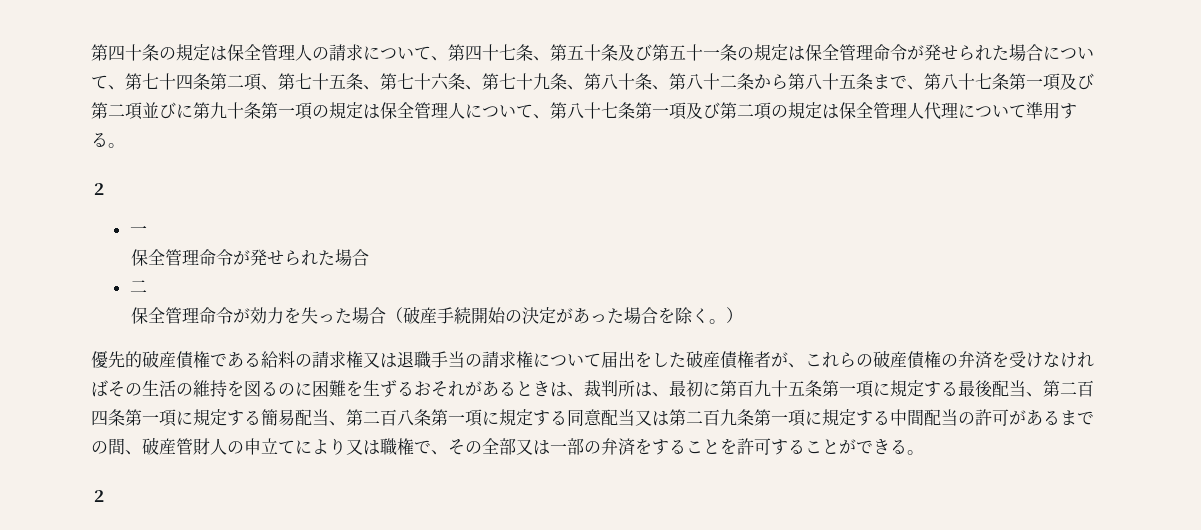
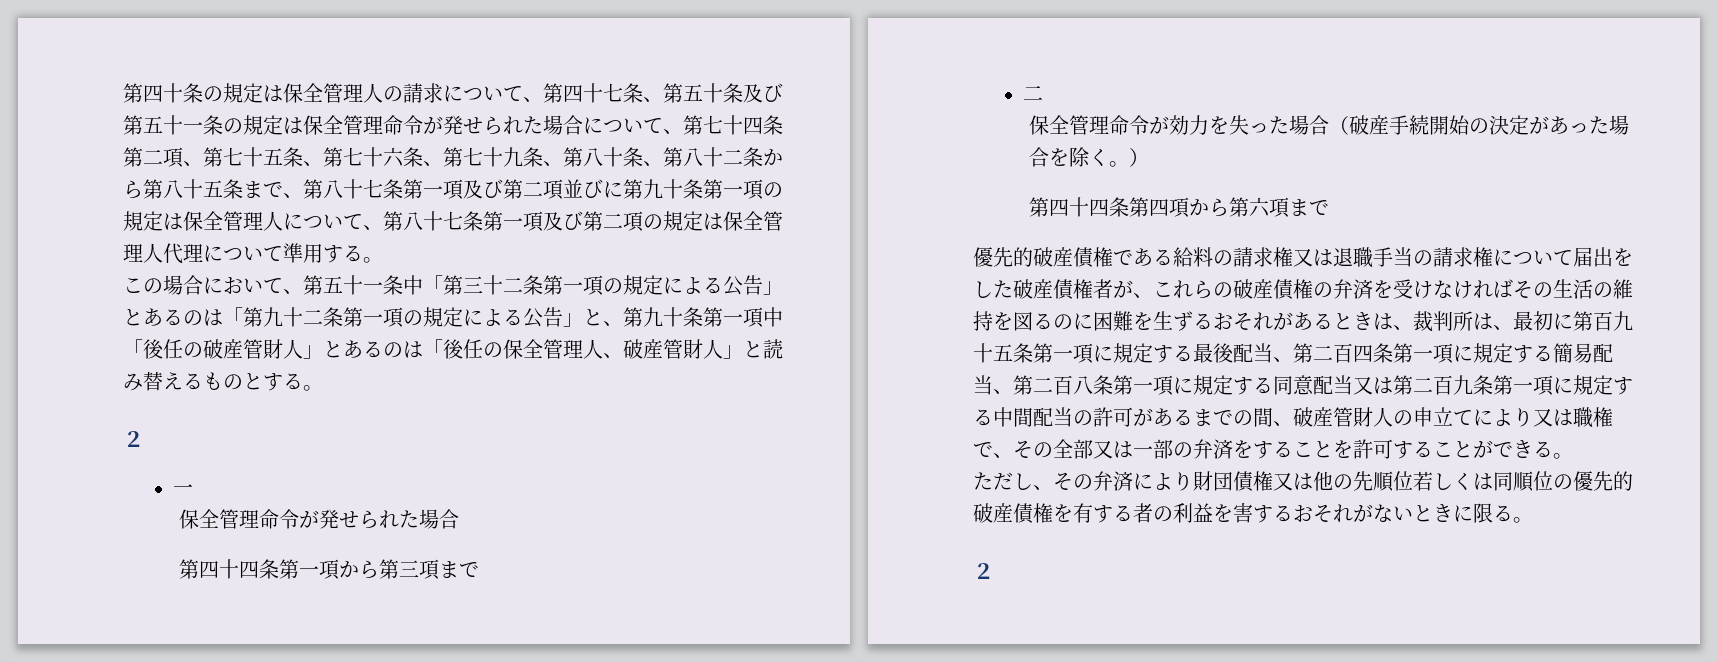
(125, 145) none -> [123,275,783,296] [123,307,783,328] [123,339,783,359] [123,371,323,391] // この場合において、第五十一条中「第三十二条第一項の規定による公告」とあるのは「第九十二条第一項の規定による公告」と、第九十条第一項中「後任の破産管財人」とあるのは「後任の保全管理人、破産管財人」と読み替えるものとする。
(369, 257) none -> [178,559,479,580] // 第四十四条第一項から第三項まで
(743, 315) none -> [1028,197,1329,218] // 第四十四条第四項から第六項まで
(924, 452) none -> [973,471,1633,492] [973,503,1533,524] // ただし、その弁済により財団債権又は他の先順位若しくは同順位の優先的破産債権を有する者の利益を害するおそれがないときに限る。

